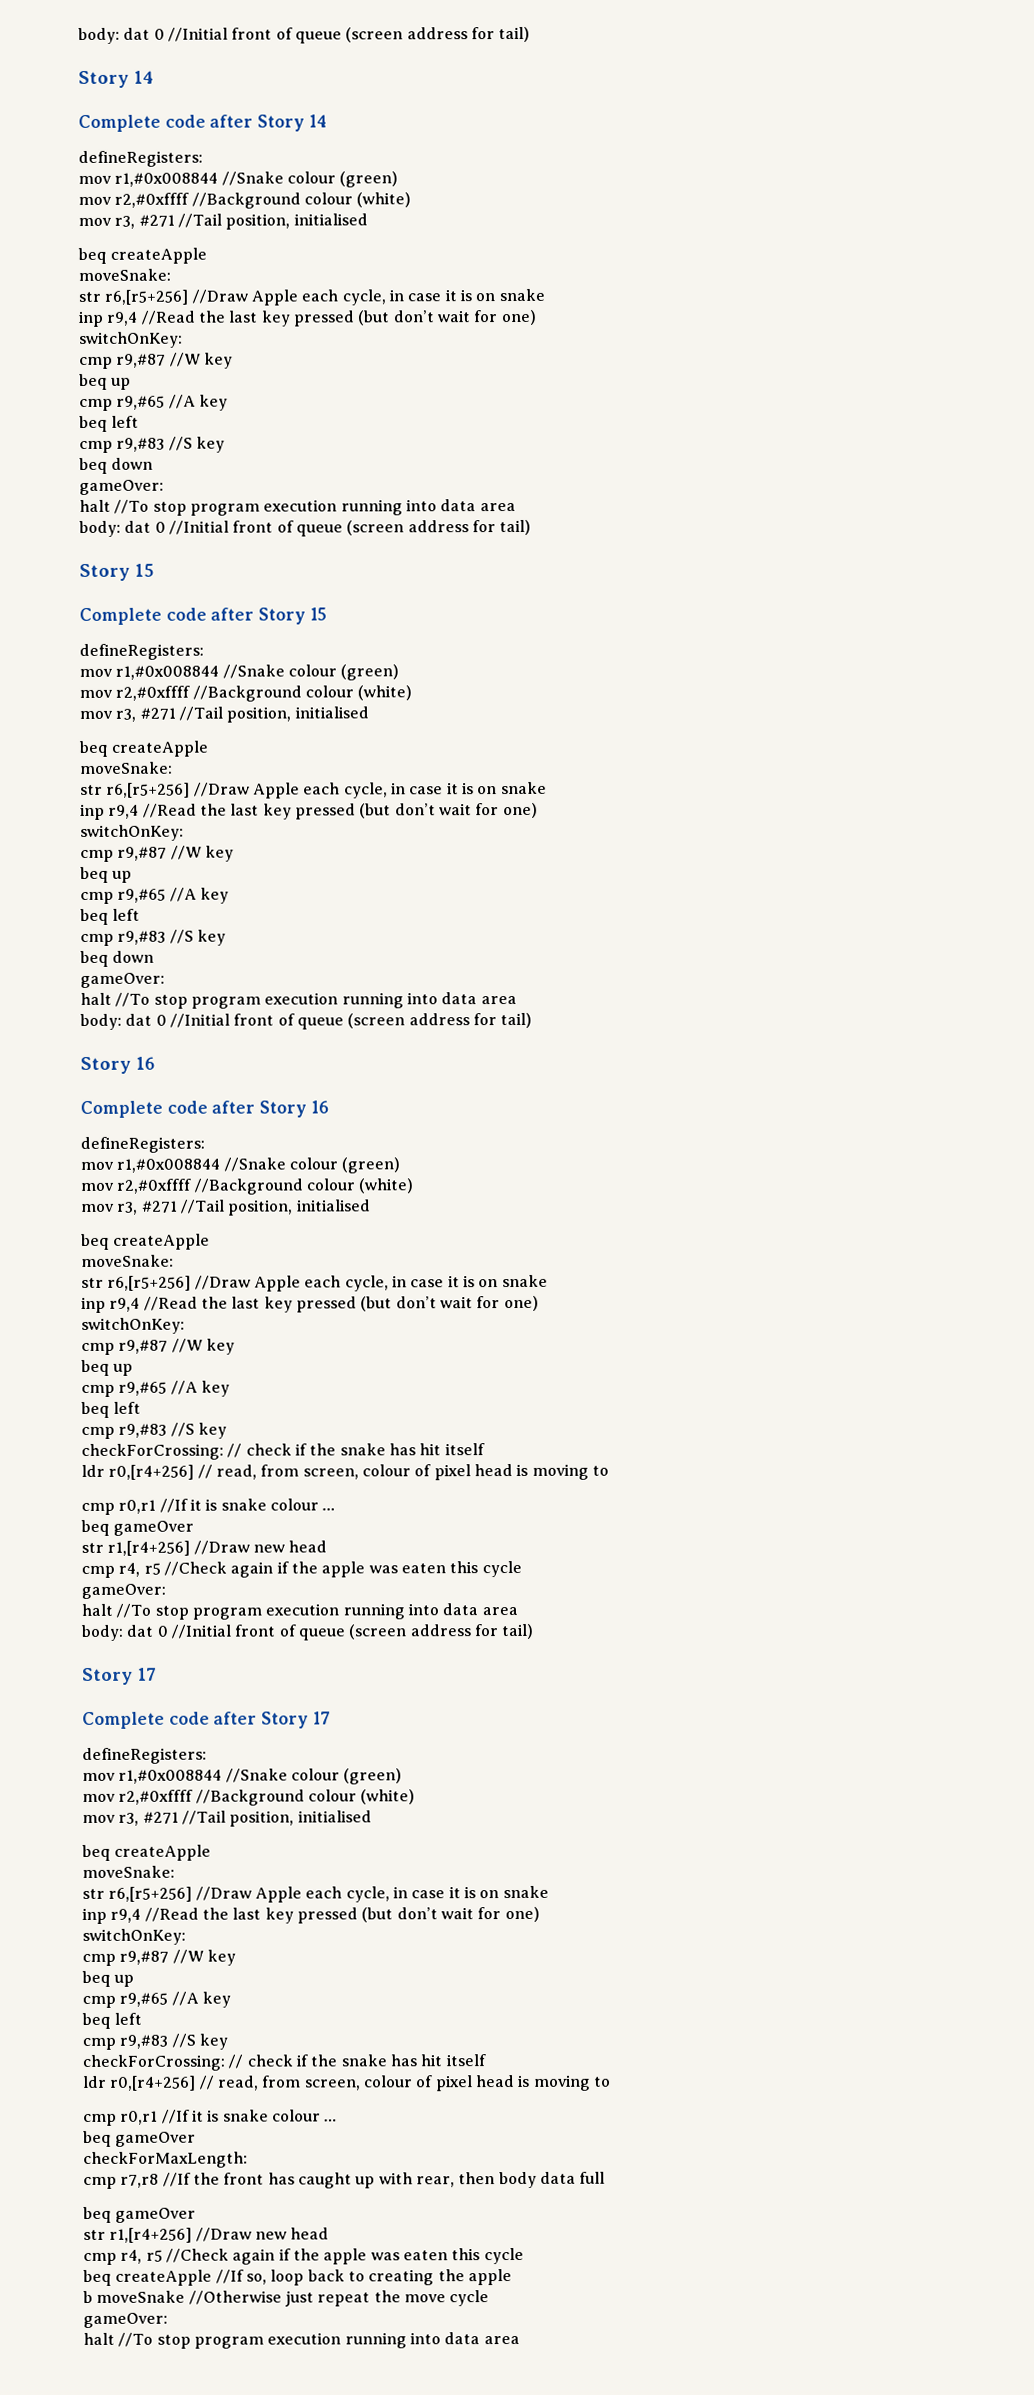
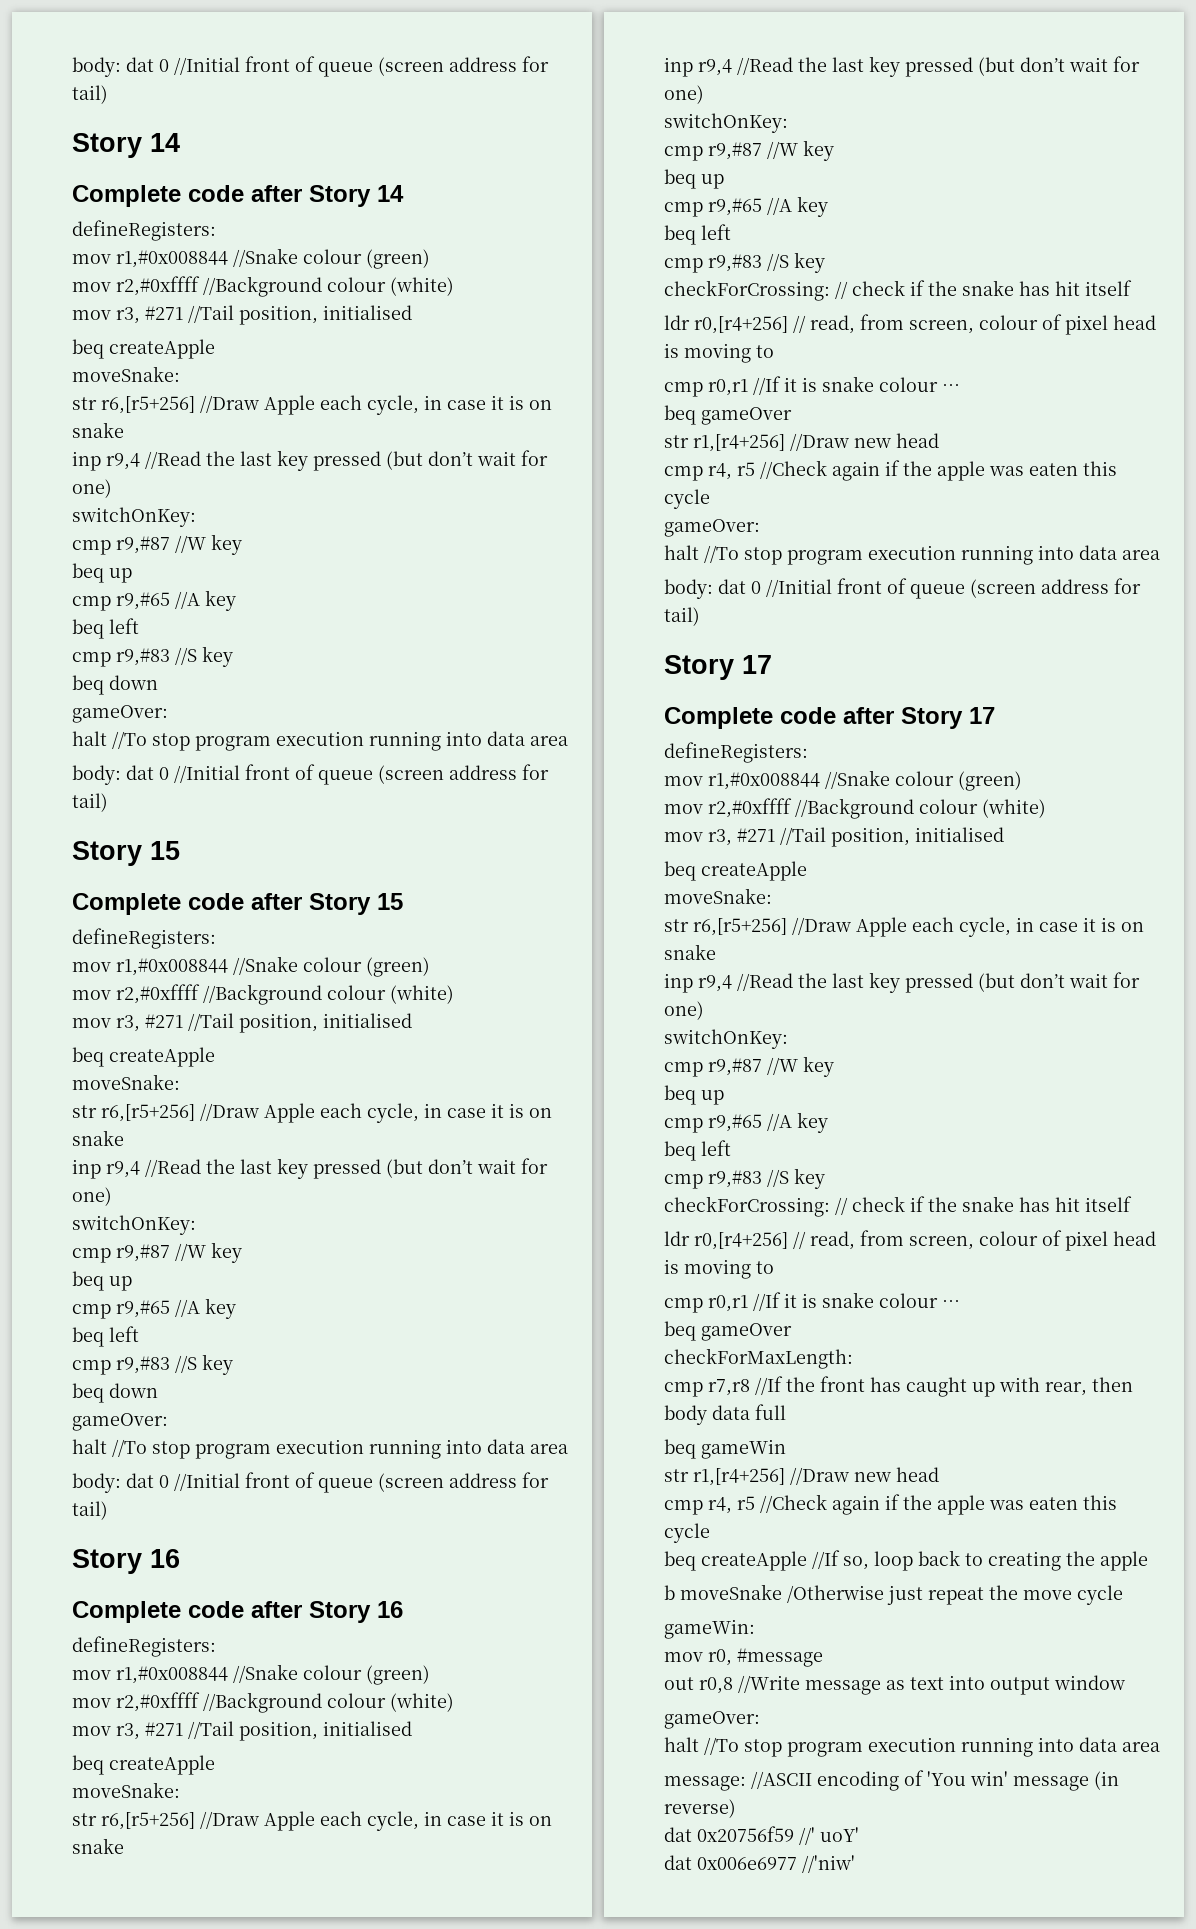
[115,2207,197,2223] gameOver -> [701,1439,786,1459] gameWin
[188,2290,282,2305] //Otherwise -> [787,1585,884,1603] /Otherwise
(490, 2298) none -> [664,1619,755,1639] [664,1648,823,1667] [664,1675,1125,1695] // gameWin: // mov r0, #message // out r0,8 //Write message as text into output window
(520, 2340) none -> [664,1770,1119,1791] [664,1799,736,1818] [664,1826,859,1845] [664,1855,855,1873] // message: //ASCII encoding of 'You win' message (in reverse) // dat 0x20756f59 //' uoY' // dat 0x006e6977 //'niw'

